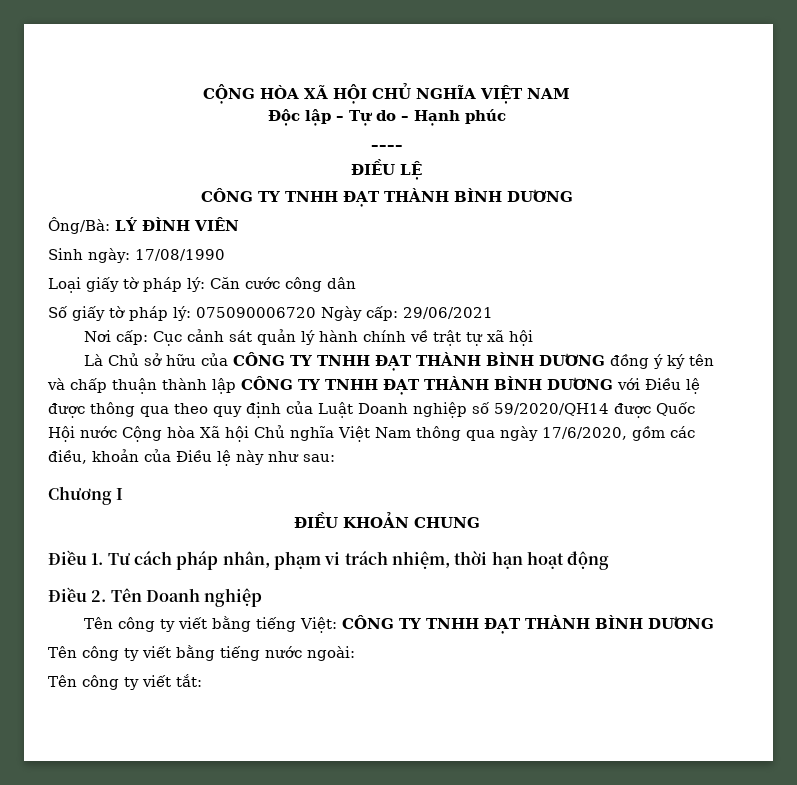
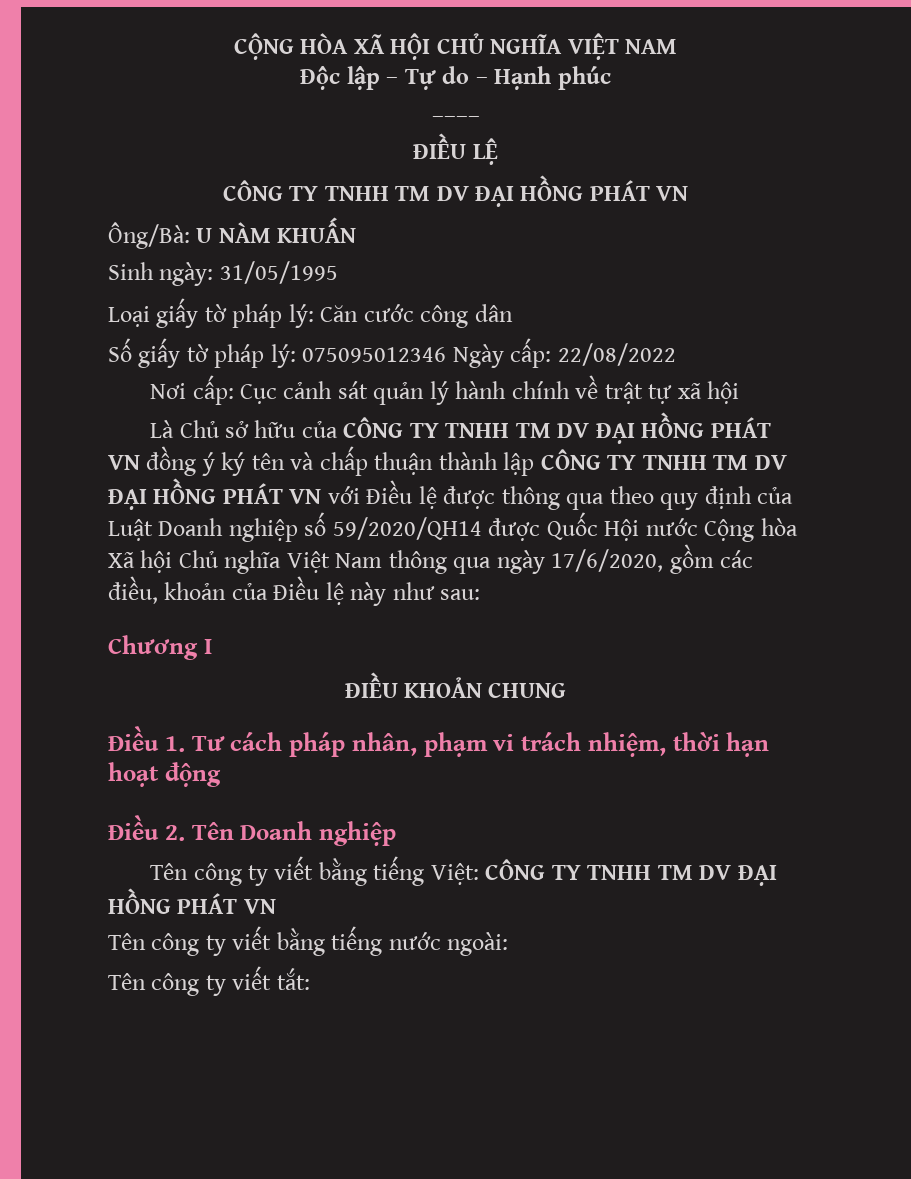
[342,188,573,207] [48,217,239,234] ĐẠT THÀNH BÌNH DƯƠNG // Ông/Bà: LÝ ĐÌNH VIÊN -> [395,175,689,207] [108,217,357,249] TM DV ĐẠI HỒNG PHÁT VN // Ông/Bà: U NÀM KHUẤN
[135,249,225,261] 17/08/1990 -> [219,261,338,284] 31/05/1995
[196,307,316,318] 075090006720 -> [302,347,447,363] 075095012346
[403,307,493,319] 29/06/2021 -> [557,343,676,366] 22/08/2022
[375,352,606,371] ĐẠT THÀNH BÌNH DƯƠNG -> [515,412,771,444] [108,455,140,470] TM DV ĐẠI HỒNG PHÁT VN
[383,376,613,395] ĐẠT THÀNH BÌNH DƯƠNG -> [713,455,787,470] [108,478,322,510] TM DV ĐẠI HỒNG PHÁT VN
[484,615,715,634] ĐẠT THÀNH BÌNH DƯƠNG -> [657,865,777,886] [108,888,276,914] TM DV ĐẠI HỒNG PHÁT VN

